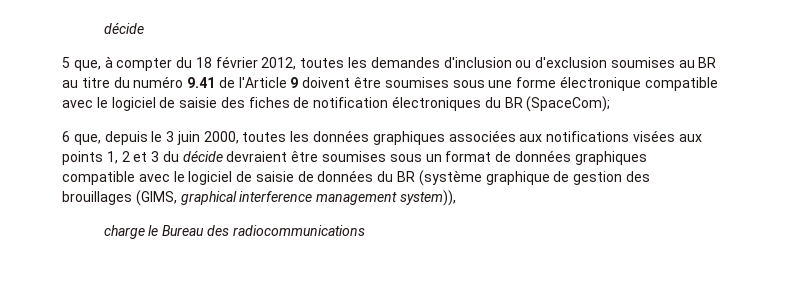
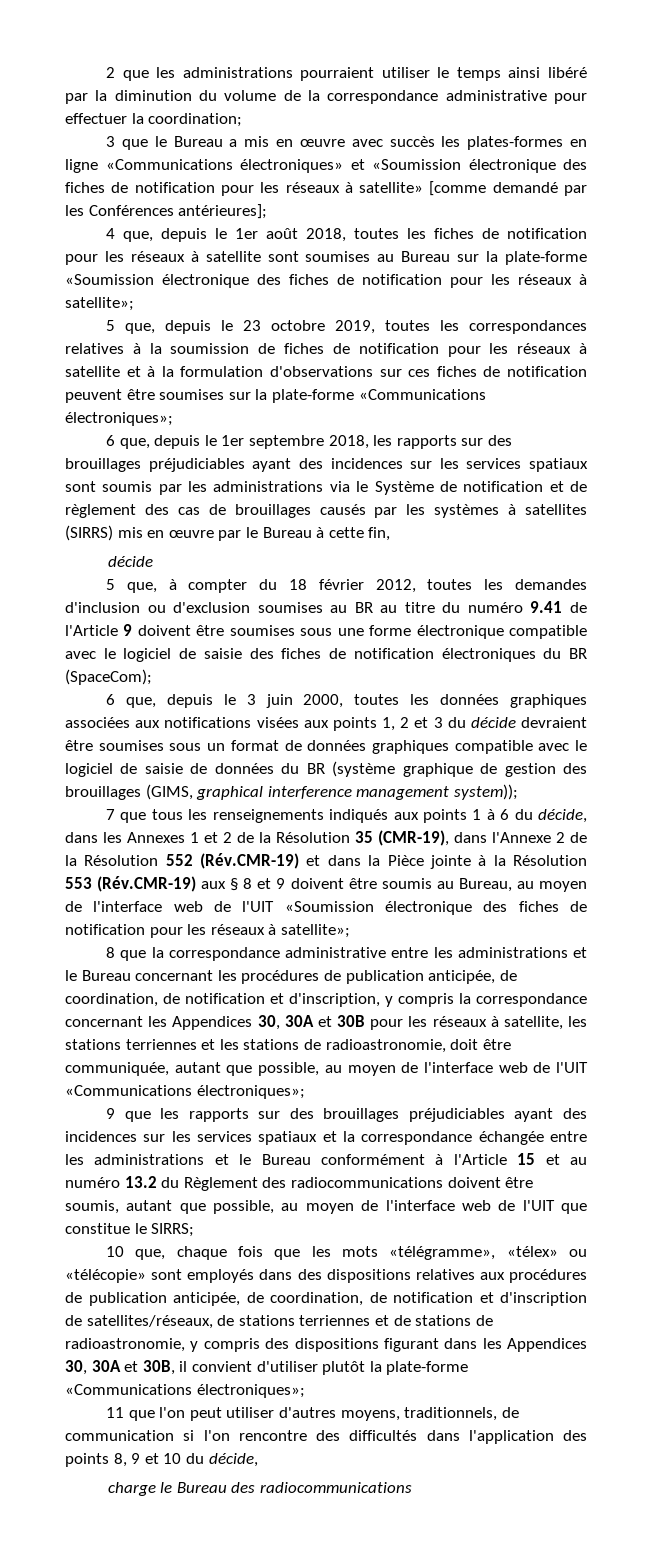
(103, 28) none -> [106,67,588,81] [65,90,587,104] [65,113,243,127] [106,136,587,150] [65,159,587,173] [65,181,587,196] [65,204,268,219] [106,228,587,242] [65,251,588,265] [65,274,587,288] [65,297,134,311] [106,320,588,334] [65,343,587,357] [65,366,588,377] [65,389,486,403] [65,412,173,426] [106,435,512,449] [65,458,588,472] [65,481,587,495] [65,504,587,518] [65,525,391,541] 2 que les administrations pourraient utiliser le temps ainsi libéré par la diminution du volume de la correspondance administrative pour effectuer la coordination; // 3 que le Bureau a mis en œuvre avec succès les plates-formes en ligne «Communications électroniques» et «Soumission électronique des fiches de notification pour les réseaux à satellite» [comme demandé par les Conférences antérieures]; // 4 que, depuis le 1er août 2018, toutes les fiches de notification pour les réseaux à satellite sont soumises au Bureau sur la plate-forme «Soumission électronique des fiches de notification pour les réseaux à satellite»; // 5 que, depuis le 23 octobre 2019, toutes les correspondances relatives à la soumission de fiches de notification pour les réseaux à satellite et à la formulation d'observations sur ces fiches de notification peuvent être soumises sur la plate-forme «Communications électroniques»; // 6 que, depuis le 1er septembre 2018, les rapports sur des brouillages préjudiciables ayant des incidences sur les services spatiaux sont soumis par les administrations via le Système de notification et de règlement des cas de brouillages causés par les systèmes à satellites (SIRRS) mis en œuvre par le Bureau à cette fin, //
[399,190,456,206] system)), -> [453,784,518,800] [106,809,587,823] [65,830,587,846] [65,853,587,869] [65,876,587,892] [65,901,587,915] [65,924,350,938] [106,947,587,961] [65,970,517,984] [65,993,587,1007] [65,1015,587,1030] [65,1039,511,1053] [65,1062,588,1076] [65,1085,305,1099] [106,1108,587,1122] [65,1131,587,1145] [65,1153,587,1165] [65,1176,534,1191] [65,1200,588,1214] [65,1223,195,1237] [106,1246,587,1260] [65,1269,587,1283] [65,1292,587,1306] [65,1315,493,1329] [65,1338,587,1352] [65,1360,469,1375] [65,1384,305,1398] [106,1407,519,1421] [65,1430,587,1444] [65,1453,258,1467] system)); // 7 que tous les renseignements indiqués aux points 1 à 6 du décide, dans les Annexes 1 et 2 de la Résolution 35 (CMR-19), dans l'Annexe 2 de la Résolution 552 (Rév.CMR-19) et dans la Pièce jointe à la Résolution 553 (Rév.CMR-19) aux § 8 et 9 doivent être soumis au Bureau, au moyen de l'interface web de l'UIT «Soumission électronique des fiches de notification pour les réseaux à satellite»; // 8 que la correspondance administrative entre les administrations et le Bureau concernant les procédures de publication anticipée, de coordination, de notification et d'inscription, y compris la correspondance concernant les Appendices 30, 30A et 30B pour les réseaux à satellite, les stations terriennes et les stations de radioastronomie, doit être communiquée, autant que possible, au moyen de l'interface web de l'UIT «Communications électroniques»; // 9 que les rapports sur des brouillages préjudiciables ayant des incidences sur les services spatiaux et la correspondance échangée entre les administrations et le Bureau conformément à l'Article 15 et au numéro 13.2 du Règlement des radiocommunications doivent être soumis, autant que possible, au moyen de l'interface web de l'UIT que constitue le SIRRS; // 10 que, chaque fois que les mots «télégramme», «télex» ou «télécopie» sont employés dans des dispositions relatives aux procédures de publication anticipée, de coordination, de notification et d'inscription de satellites/réseaux, de stations terriennes et de stations de radioastronomie, y compris des dispositions figurant dans les Appendices 30, 30A et 30B, il convient d'utiliser plutôt la plate-forme «Communications électroniques»; // 11 que l'on peut utiliser d'autres moyens, traditionnels, de communication si l'on rencontre des difficultés dans l'application des points 8, 9 et 10 du décide,

